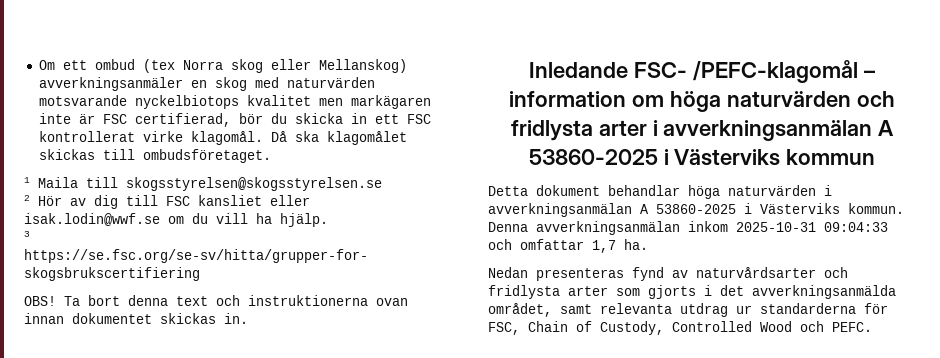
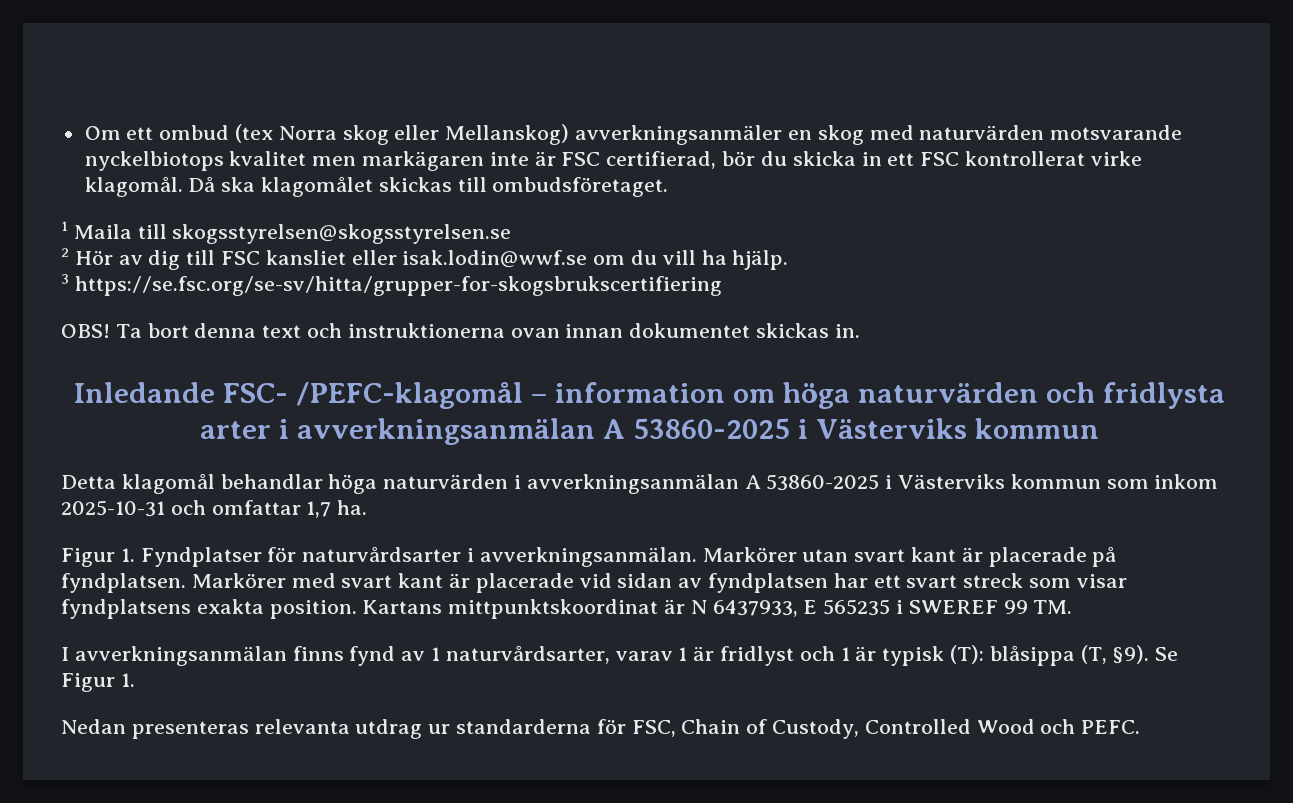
[536,185,600,196] dokument -> [121,473,215,494] klagomål
[848,203,904,214] [488,221,680,235] kommun. Denna avverkningsanmälan -> [1010,474,1149,489] kommun som
[824,222,888,232] 09:04:33 -> (165, 508) none
[488,267,848,281] [488,285,896,299] [488,303,592,317] Nedan presenteras fynd av naturvårdsarter och fridlysta arter som gjorts i det avverkningsanmälda området, samt -> [61,546,1117,567] [61,573,1127,593] [61,599,1073,619] [61,645,1179,666] [61,673,135,692] [61,719,249,739] Figur 1. Fyndplatser för naturvårdsarter i avverkningsanmälan. Markörer utan svart kant är placerade på fyndplatsen. Markörer med svart kant är placerade vid sidan av fyndplatsen har ett svart streck som visar fyndplatsens exakta position. Kartans mittpunktskoordinat är N 6437933, E 565235 i SWEREF 99 TM. // I avverkningsanmälan finns fynd av 1 naturvårdsarter, varav 1 är fridlyst och 1 är typisk (T): blåsippa (T, §9). Se Figur 1. // Nedan presenteras

